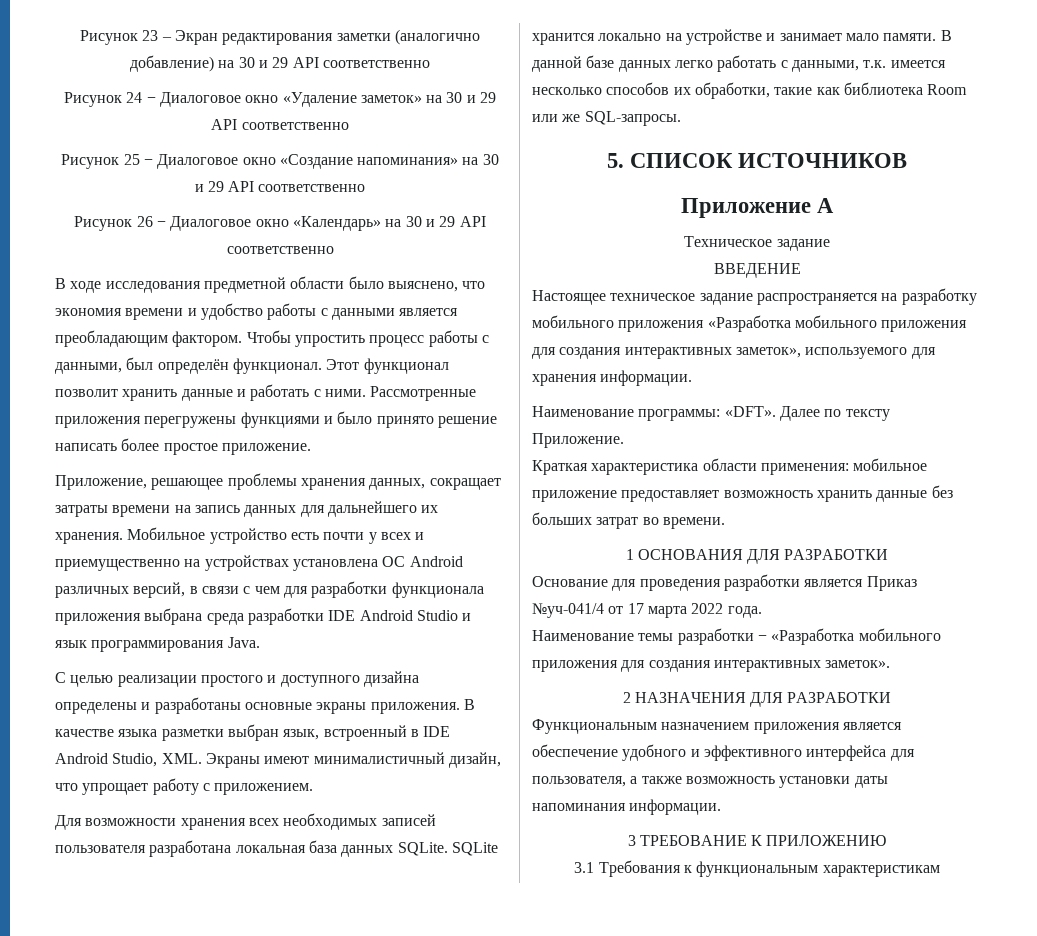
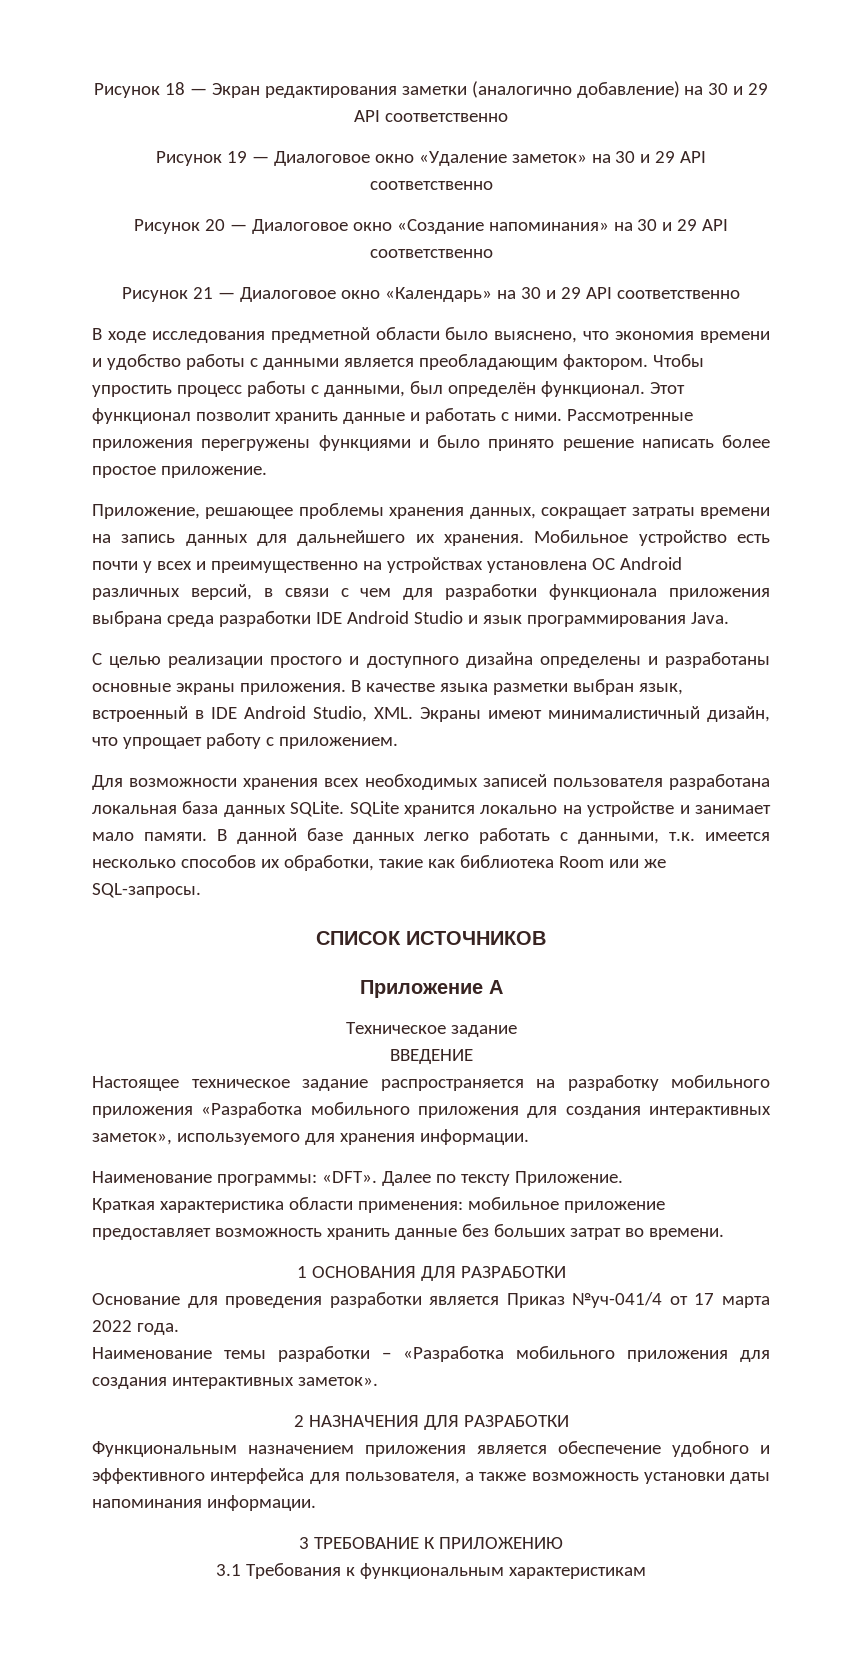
[80,30,172,45] Рисунок 23 – -> [93,82,207,98] Рисунок 18 —
[126,92,156,103] 24 − -> [226,151,269,163] 19 —
[123,154,153,165] 25 − -> [204,219,247,231] 20 —
[136,216,167,227] 26 − -> [193,287,236,299] 21 —
[55,559,180,571] приемущественно -> [210,561,358,573] преимущественно
[606,153,624,168] 5. -> (201, 890) none

